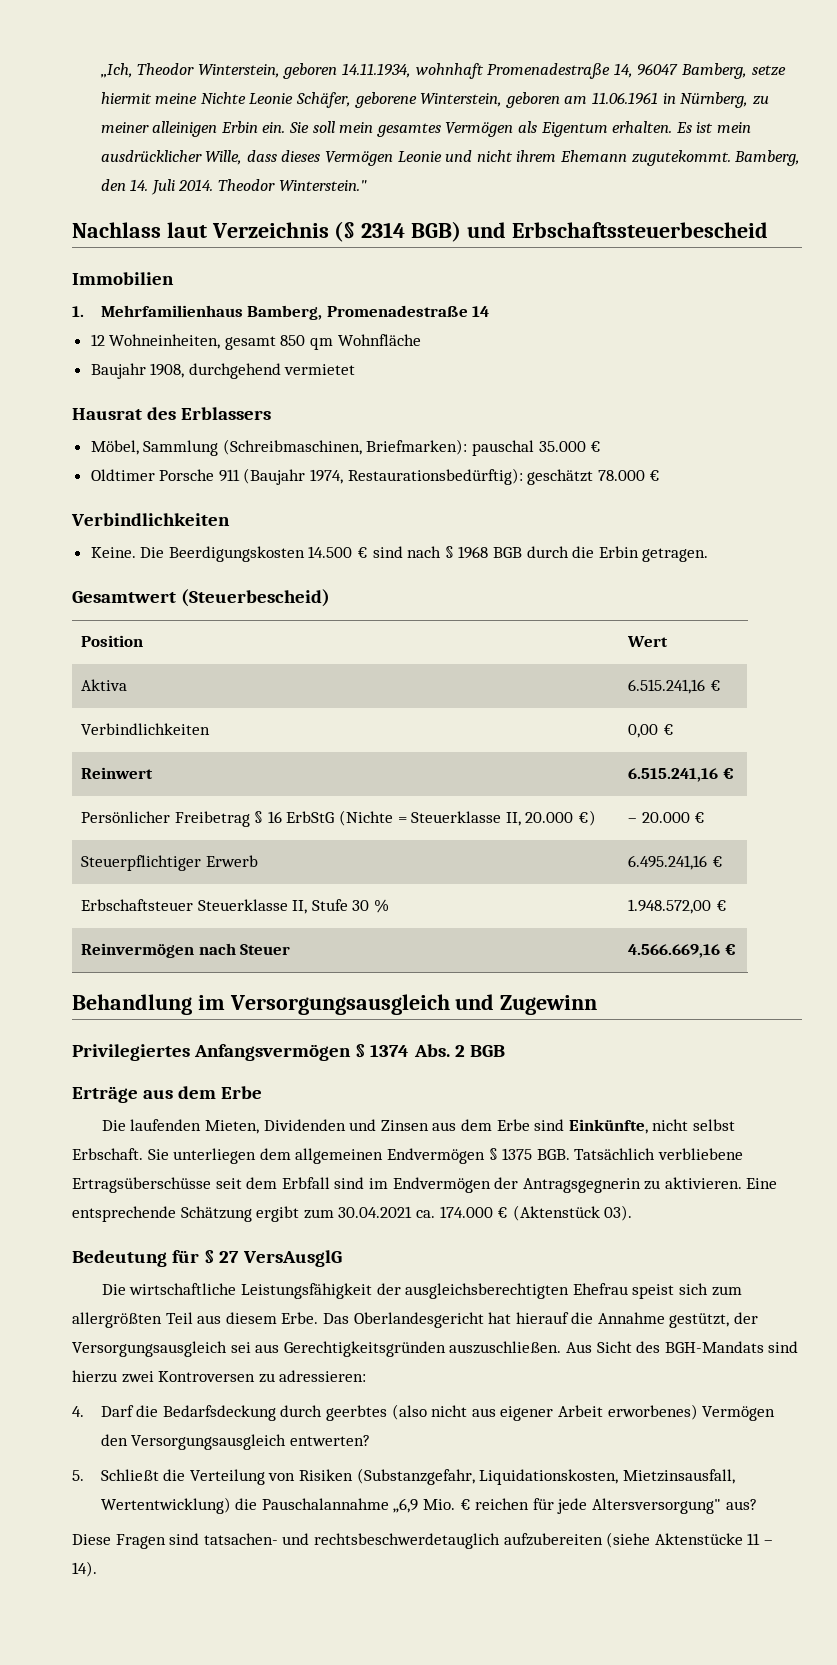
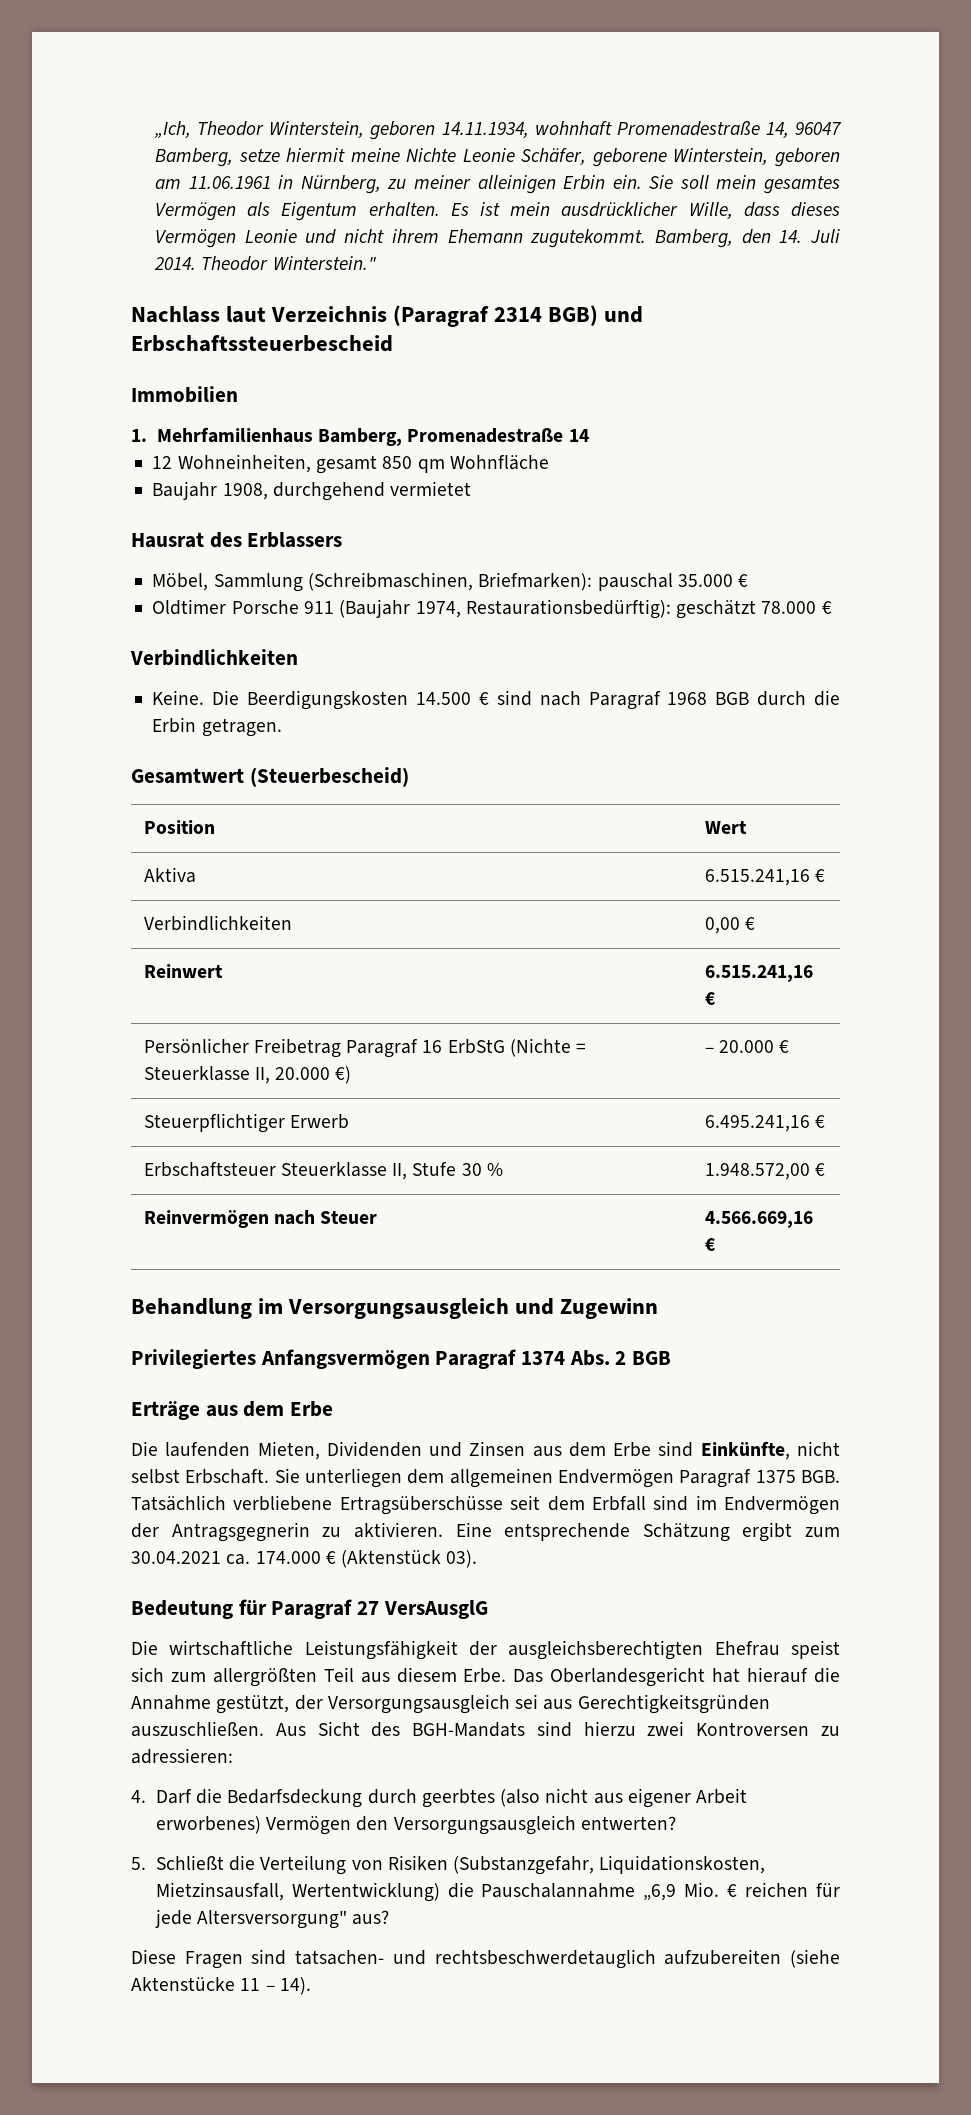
[334,221,356,242] (§ -> [393,305,490,327] (Paragraf
[444,546,454,558] § -> [588,691,661,710] Paragraf
[254,811,264,823] § -> [346,1039,419,1058] Paragraf
[355,1044,366,1058] § -> [435,1349,517,1369] Paragraf
[488,1148,498,1160] § -> [679,1469,752,1488] Paragraf
[204,1250,215,1264] § -> [271,1599,353,1619] Paragraf

